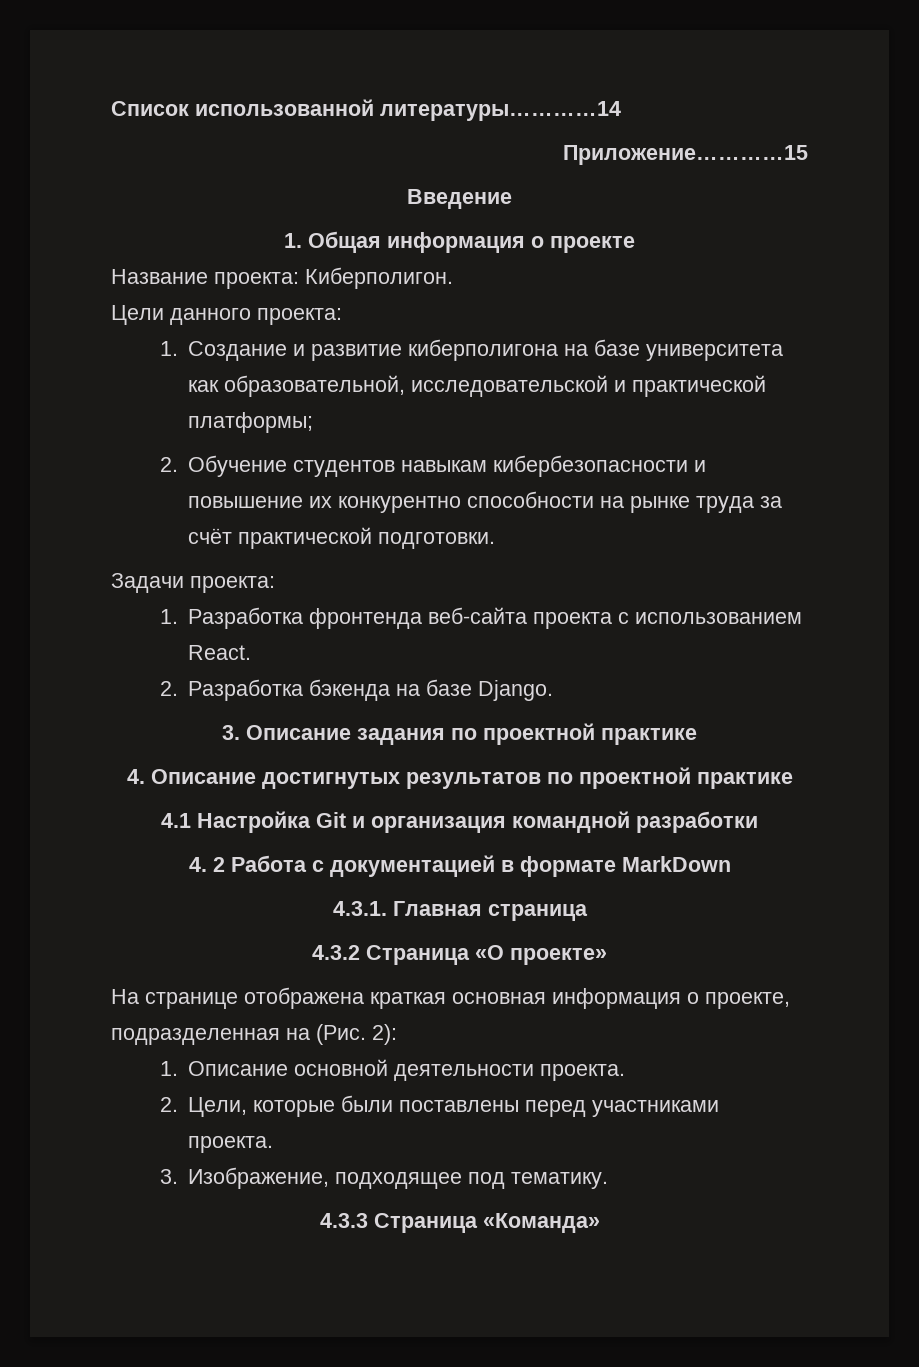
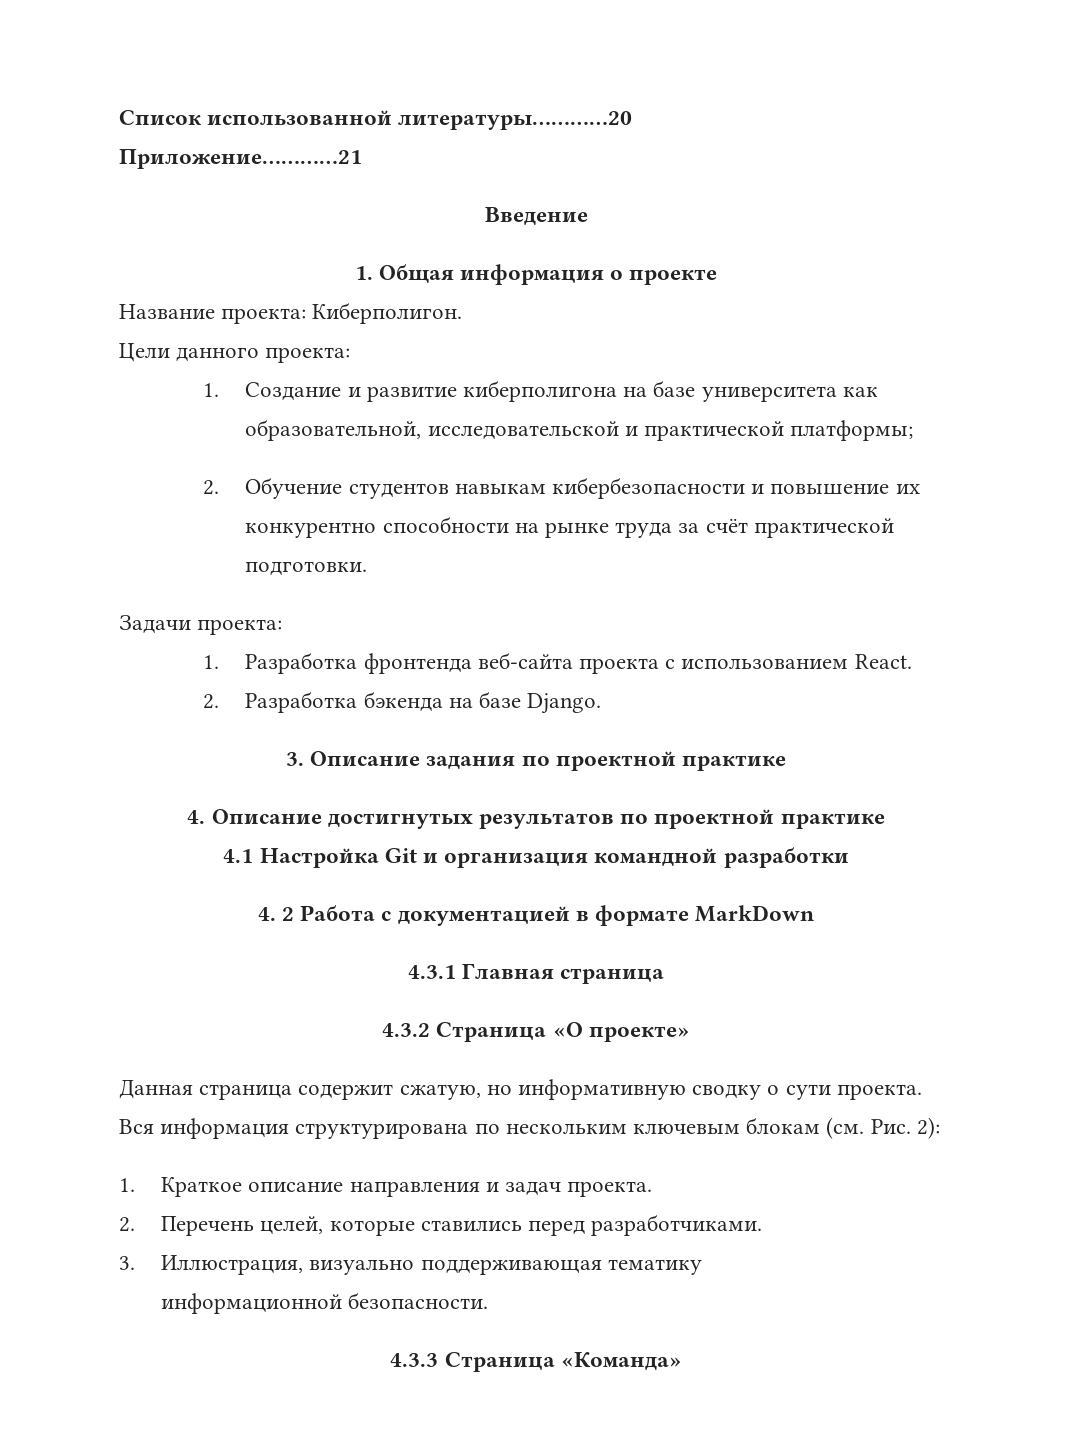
[380,101,621,121] [563,145,808,165] литературы…………14 // Приложение…………15 -> [398,111,633,130] [119,149,362,169] литературы…………20 // Приложение…………21
[332,901,387,916] 4.3.1. -> [407,965,456,979] 4.3.1
[111,987,790,1009] [111,1024,397,1045] [159,1059,626,1081] [159,1095,720,1117] [188,1136,274,1153] [159,1167,609,1189] На странице отображена краткая основная информация о проекте, подразделенная на (Рис. 2): // 1. Описание основной деятельности проекта. // 2. Цели, которые были поставлены перед участниками проекта. // 3. Изображение, подходящее под тематику. -> [119,1079,922,1100] [119,1117,940,1139] [119,1177,653,1197] [119,1214,763,1236] [119,1255,702,1275] [161,1292,489,1314] Данная страница содержит сжатую, но информативную сводку о сути проекта. Вся информация структурирована по нескольким ключевым блокам (см. Рис. 2): // 1. Краткое описание направления и задач проекта. // 2. Перечень целей, которые ставились перед разработчиками. // 3. Иллюстрация, визуально поддерживающая тематику // информационной безопасности.

